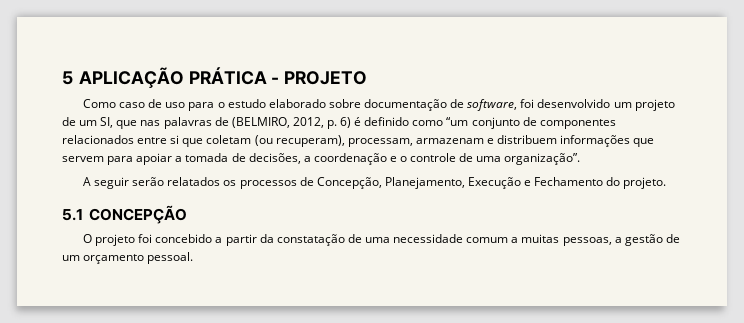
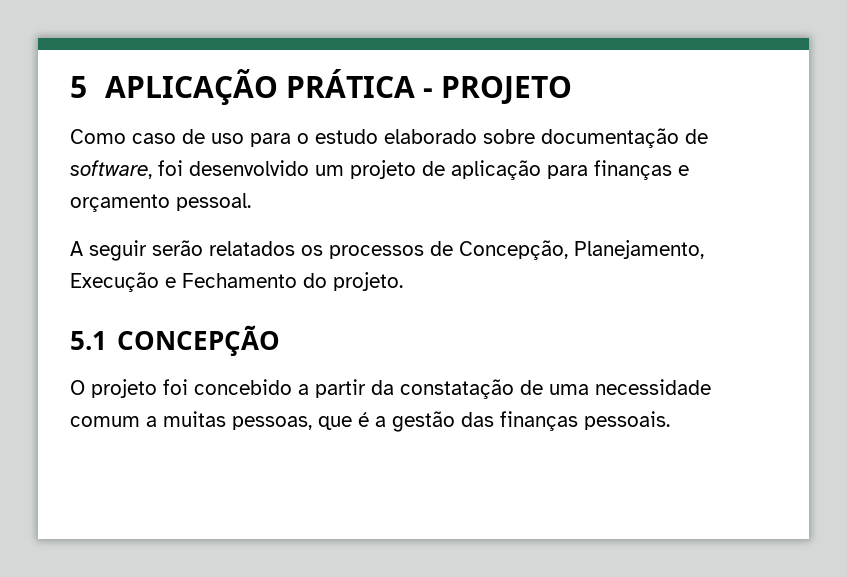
[79,117,616,129] [62,135,655,147] [62,153,581,165] um SI, que nas palavras de (BELMIRO, 2012, p. 6) é definido como “um conjunto de componentes relacionados entre si que coletam (ou recuperam), processam, armazenam e distribuem informações que servem para apoiar a tomada de decisões, a coordenação e o controle de uma organização”. -> [451,160,689,180] [70,193,251,212] aplicação para finanças e orçamento pessoal.
[614,234,680,246] [62,252,194,264] a gestão de um orçamento pessoal. -> [318,411,670,432] que é a gestão das finanças pessoais.

